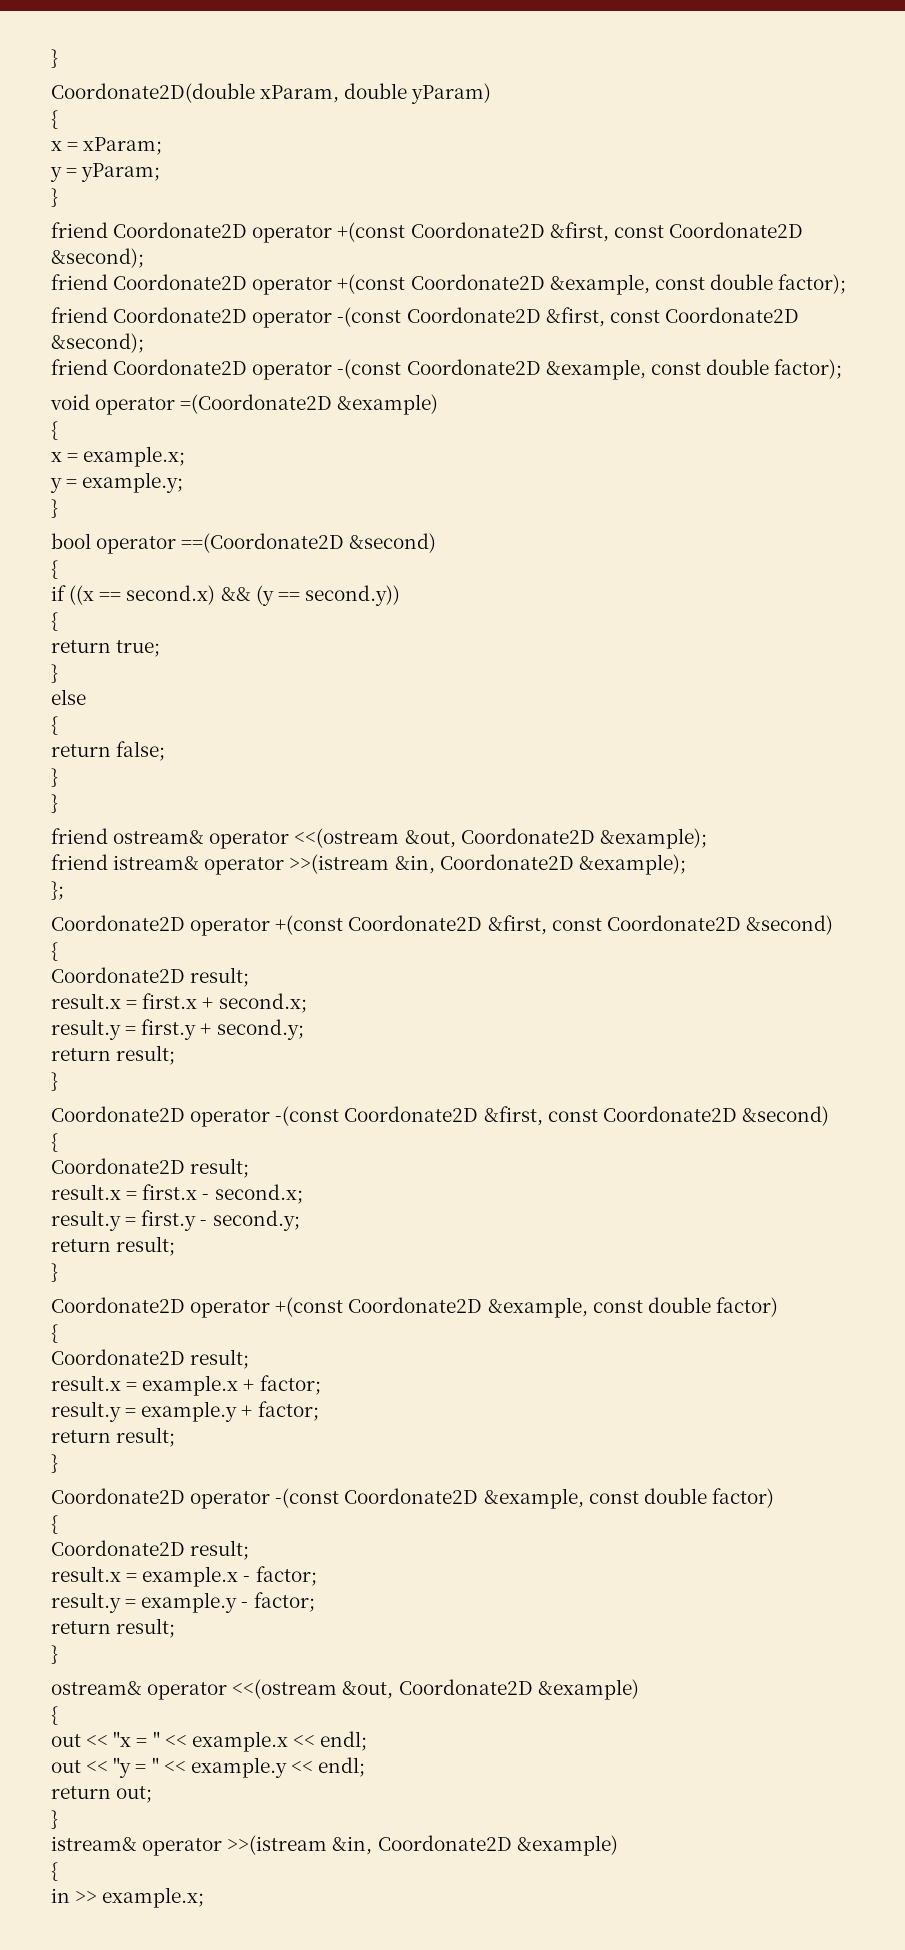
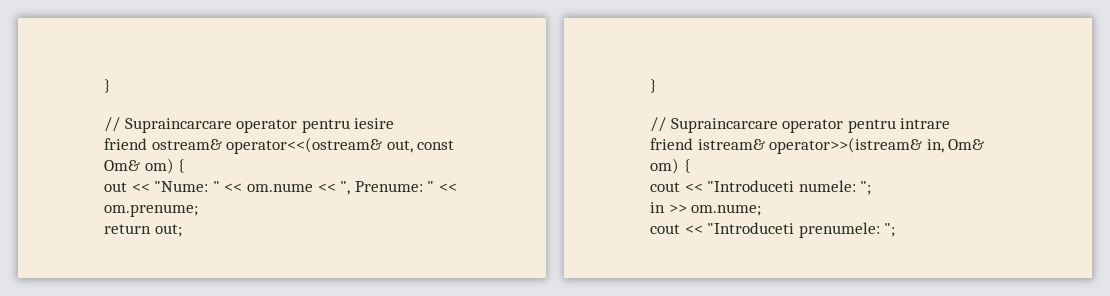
[51,49,58,68] [51,83,492,104] [51,110,58,129] [51,137,163,155] [50,163,161,182] [51,188,58,207] [51,222,803,243] [51,248,144,268] [51,274,847,295] [51,307,799,328] [51,333,144,353] [51,359,843,380] [50,394,439,415] [51,421,58,440] [51,446,186,467] [50,472,184,493] [51,499,58,518] [51,533,437,554] [51,560,58,579] [51,585,400,606] [51,612,58,631] [51,640,161,657] [51,664,58,683] [51,689,86,705] [51,716,58,735] [51,741,166,761] [51,768,58,787] [51,794,58,813] [51,828,707,849] [51,854,686,875] [51,881,64,900] [51,915,833,936] [51,942,58,961] [51,967,250,987] [51,993,307,1013] [51,1019,304,1040] [51,1045,176,1065] [51,1072,58,1091] [51,1106,829,1127] [51,1133,58,1152] [51,1158,250,1178] [51,1184,303,1204] [51,1210,300,1231] [51,1236,176,1256] [51,1263,58,1282] [51,1297,778,1318] [51,1324,58,1343] [51,1349,250,1369] [51,1375,321,1396] [51,1401,319,1422] [51,1427,176,1447] [51,1454,58,1473] [51,1488,774,1509] [51,1515,58,1534] [51,1540,250,1560] [51,1566,317,1587] [51,1592,315,1613] [51,1618,176,1638] [51,1645,58,1664] [51,1679,639,1700] [51,1706,58,1725] [51,1731,368,1752] [51,1757,366,1778] [51,1786,153,1803] [51,1810,58,1829] [51,1835,618,1856] [51,1862,58,1881] [51,1887,205,1908] } // Coordonate2D(double xParam, double yParam) // { // x = xParam; // y = yParam; // } // friend Coordonate2D operator +(const Coordonate2D &first, const Coordonate2D &second); // friend Coordonate2D operator +(const Coordonate2D &example, const double factor); // friend Coordonate2D operator -(const Coordonate2D &first, const Coordonate2D &second); // friend Coordonate2D operator -(const Coordonate2D &example, const double factor); // void operator =(Coordonate2D &example) // { // x = example.x; // y = example.y; // } // bool operator ==(Coordonate2D &second) // { // if ((x == second.x) && (y == second.y)) // { // return true; // } // else // { // return false; // } // } // friend ostream& operator <<(ostream &out, Coordonate2D &example); // friend istream& operator >>(istream &in, Coordonate2D &example); // }; // Coordonate2D operator +(const Coordonate2D &first, const Coordonate2D &second) // { // Coordonate2D result; // result.x = first.x + second.x; // result.y = first.y + second.y; // return result; // } // Coordonate2D operator -(const Coordonate2D &first, const Coordonate2D &second) // { // Coordonate2D result; // result.x = first.x - second.x; // result.y = first.y - second.y; // return result; // } // Coordonate2D operator +(const Coordonate2D &example, const double factor) // { // Coordonate2D result; // result.x = example.x + factor; // result.y = example.y + factor; // return result; // } // Coordonate2D operator -(const Coordonate2D &example, const double factor) // { // Coordonate2D result; // result.x = example.x - factor; // result.y = example.y - factor; // return result; // } // ostream& operator <<(ostream &out, Coordonate2D &example) // { // out << "x = " << example.x << endl; // out << "y = " << example.y << endl; // return out; // } // istream& operator >>(istream &in, Coordonate2D &example) // { // in >> example.x; -> [104,79,111,93] [104,117,395,133] [104,137,455,154] [104,158,186,174] [104,181,457,195] [104,204,198,217] [104,224,182,237] [650,79,657,93] [650,117,951,133] [650,137,985,154] [650,158,691,174] [650,180,872,195] [650,202,762,216] [650,222,896,238] } // // Supraincarcare operator pentru iesire // friend ostream& operator<<(ostream& out, const Om& om) { // out << "Nume: " << om.nume << ", Prenume: " << om.prenume; // return out; // } // // Supraincarcare operator pentru intrare // friend istream& operator>>(istream& in, Om& om) { // cout << "Introduceti numele: "; // in >> om.nume; // cout << "Introduceti prenumele: ";

